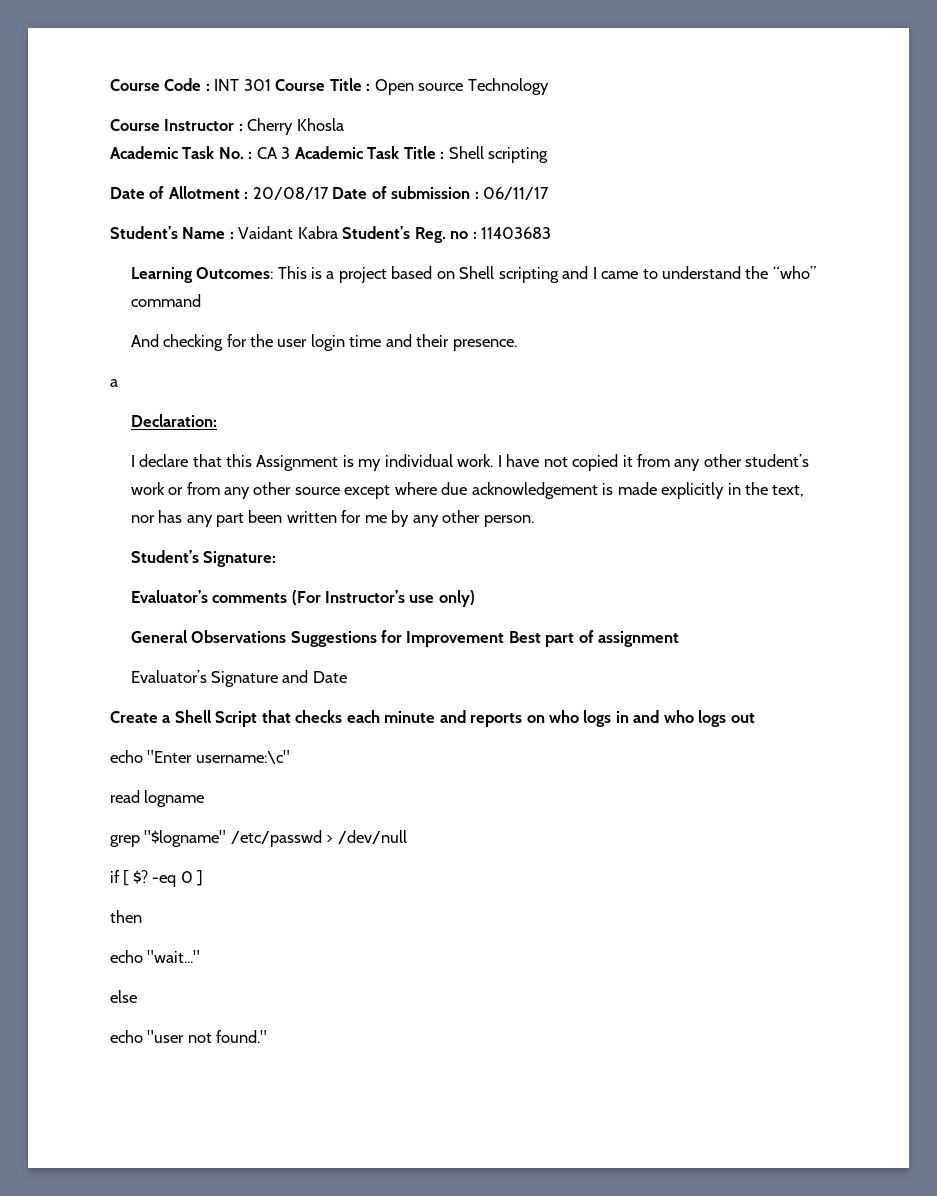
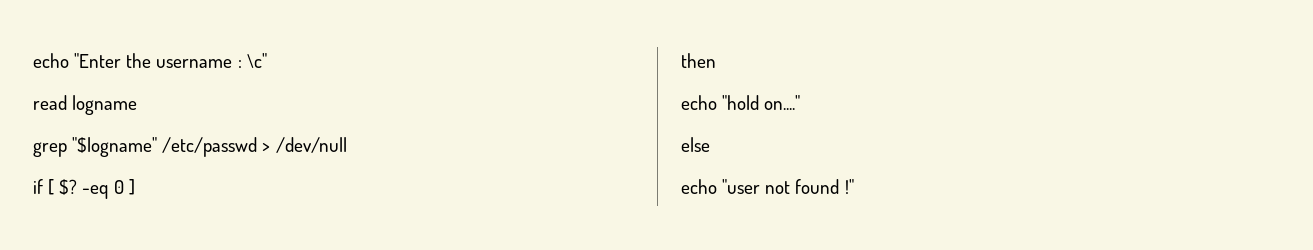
[110,78,549,95] [110,118,344,135] [110,146,548,163] [110,186,550,200] [110,226,552,243] [130,266,816,283] [130,294,201,307] [130,334,517,351] [110,379,118,387] [130,414,217,427] [130,454,810,471] [130,482,805,499] [130,510,534,527] [130,550,277,567] [130,590,475,607] [130,630,680,647] [130,670,347,687] [110,710,755,727] [110,750,290,764] Course Code : INT 301 Course Title : Open source Technology // Course Instructor : Cherry Khosla // Academic Task No. : CA 3 Academic Task Title : Shell scripting // Date of Allotment : 20/08/17 Date of submission : 06/11/17 // Student’s Name : Vaidant Kabra Student’s Reg. no : 11403683 // Learning Outcomes: This is a project based on Shell scripting and I came to understand the “who” command // And checking for the user login time and their presence. // a // Declaration: // I declare that this Assignment is my individual work. I have not copied it from any other student’s work or from any other source except where due acknowledgement is made explicitly in the text, nor has any part been written for me by any other person. // Student’s Signature: // Evaluator’s comments (For Instructor’s use only) // General Observations Suggestions for Improvement Best part of assignment // Evaluator’s Signature and Date // Create a Shell Script that checks each minute and reports on who logs in and who logs out // echo "Enter username:\c" -> [33,53,267,68] echo "Enter the username : \c"
[147,950,201,963] "wait..." -> [722,95,801,110] "hold on...."
[216,1030,268,1043] found." -> [795,179,854,194] found !"

